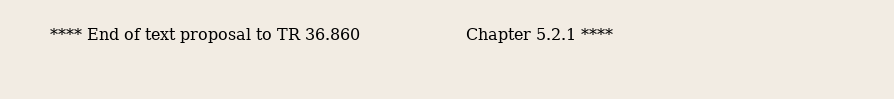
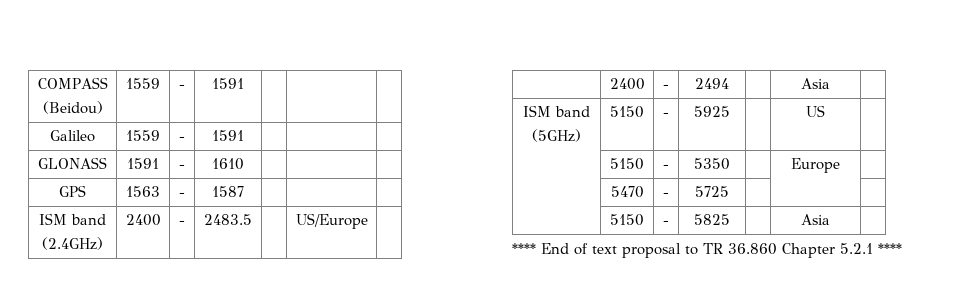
(50, 34) none -> [37,77,108,89] [42,101,103,114] [126,78,160,89] [179,84,185,89] [212,78,244,89] [50,130,95,142] [126,130,160,141] [179,136,185,141] [212,130,244,141] [38,157,107,169] [127,158,159,169] [179,164,185,169] [212,158,244,170] [59,185,86,197] [126,186,160,197] [179,192,185,197] [212,186,244,197] [39,213,106,225] [42,237,103,250] [125,214,161,226] [179,220,185,225] [204,214,252,225] [295,213,368,229] [609,78,645,90] [663,84,669,89] [695,78,729,89] [801,78,830,89] [523,105,590,117] [532,129,581,142] [610,106,644,118] [663,112,669,117] [694,106,730,117] [806,105,825,117] [610,158,644,170] [663,164,669,169] [694,158,730,170] [791,158,840,173] [610,186,644,198] [663,192,669,197] [695,186,729,197] [610,214,644,226] [663,220,669,225] [694,214,730,225] [801,214,830,225] COMPASS // (Beidou) | 1559 | - | 1591 | | | // Galileo | 1559 | - | 1591 | | | // GLONASS | 1591 | - | 1610 | | | // GPS | 1563 | - | 1587 | | | // ISM band // (2.4GHz) | 2400 | - | 2483.5 | | US/Europe | // | 2400 | - | 2494 | | Asia | // ISM band // (5GHz) | 5150 | - | 5925 | | US | // | 5150 | - | 5350 | | Europe | // | 5470 | - | 5725 | | | // | 5150 | - | 5825 | | Asia | //

